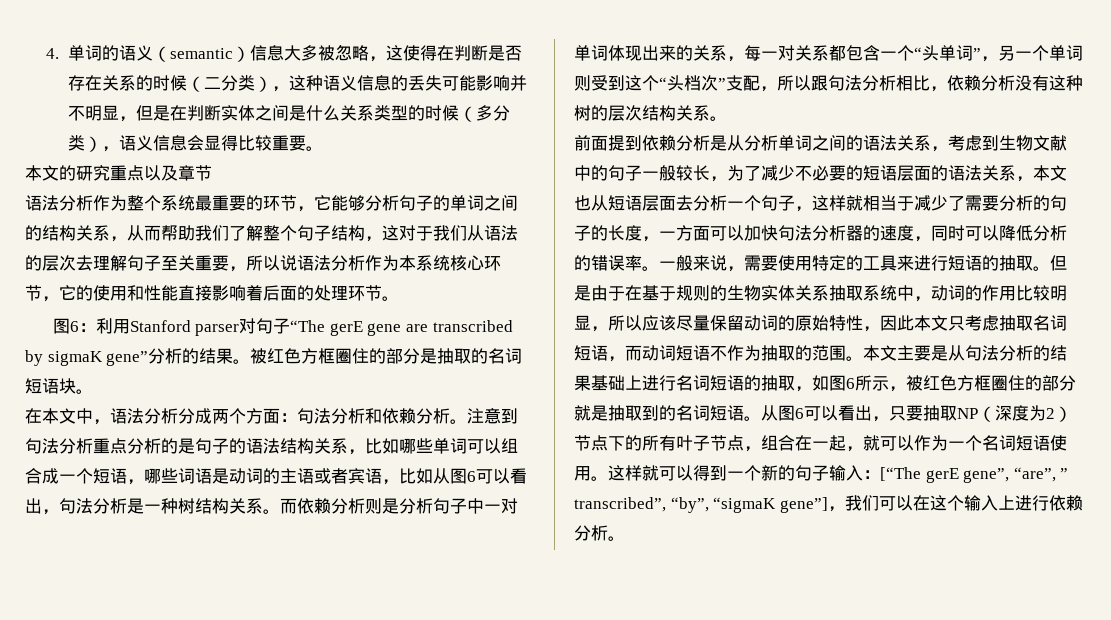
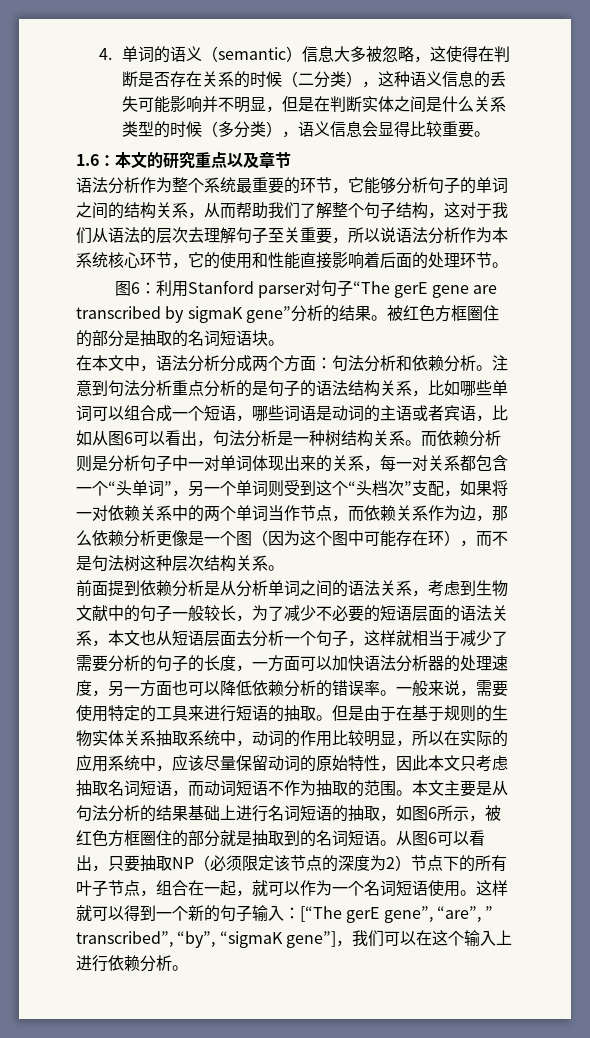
(323, 148) none -> [76,154,115,166] 1.6：
[777,75,1083,92] [574,105,608,121] 所以跟句法分析相比，依赖分析没有这种树的 -> [460,480,508,496] [76,505,508,522] [76,530,508,547] [76,555,172,572] 如果将一对依赖关系中的两个单词当作节点，而依赖关系作为边，那么依赖分析更像是一个图（因为这个图中可能存在环），而不是句法树这种
[778,225,795,241] 句 -> [364,655,380,671] 语
[880,225,965,242] 速度，同时 -> [460,655,508,671] [76,680,188,697] 处理速度，另一方面也
(1033, 233) none -> [252,680,284,696] 依赖
(642, 323) none -> [444,730,508,747] [76,754,172,772] 在实际的应用系统中，
(995, 414) none -> [210,855,338,872] 必须限定该节点的

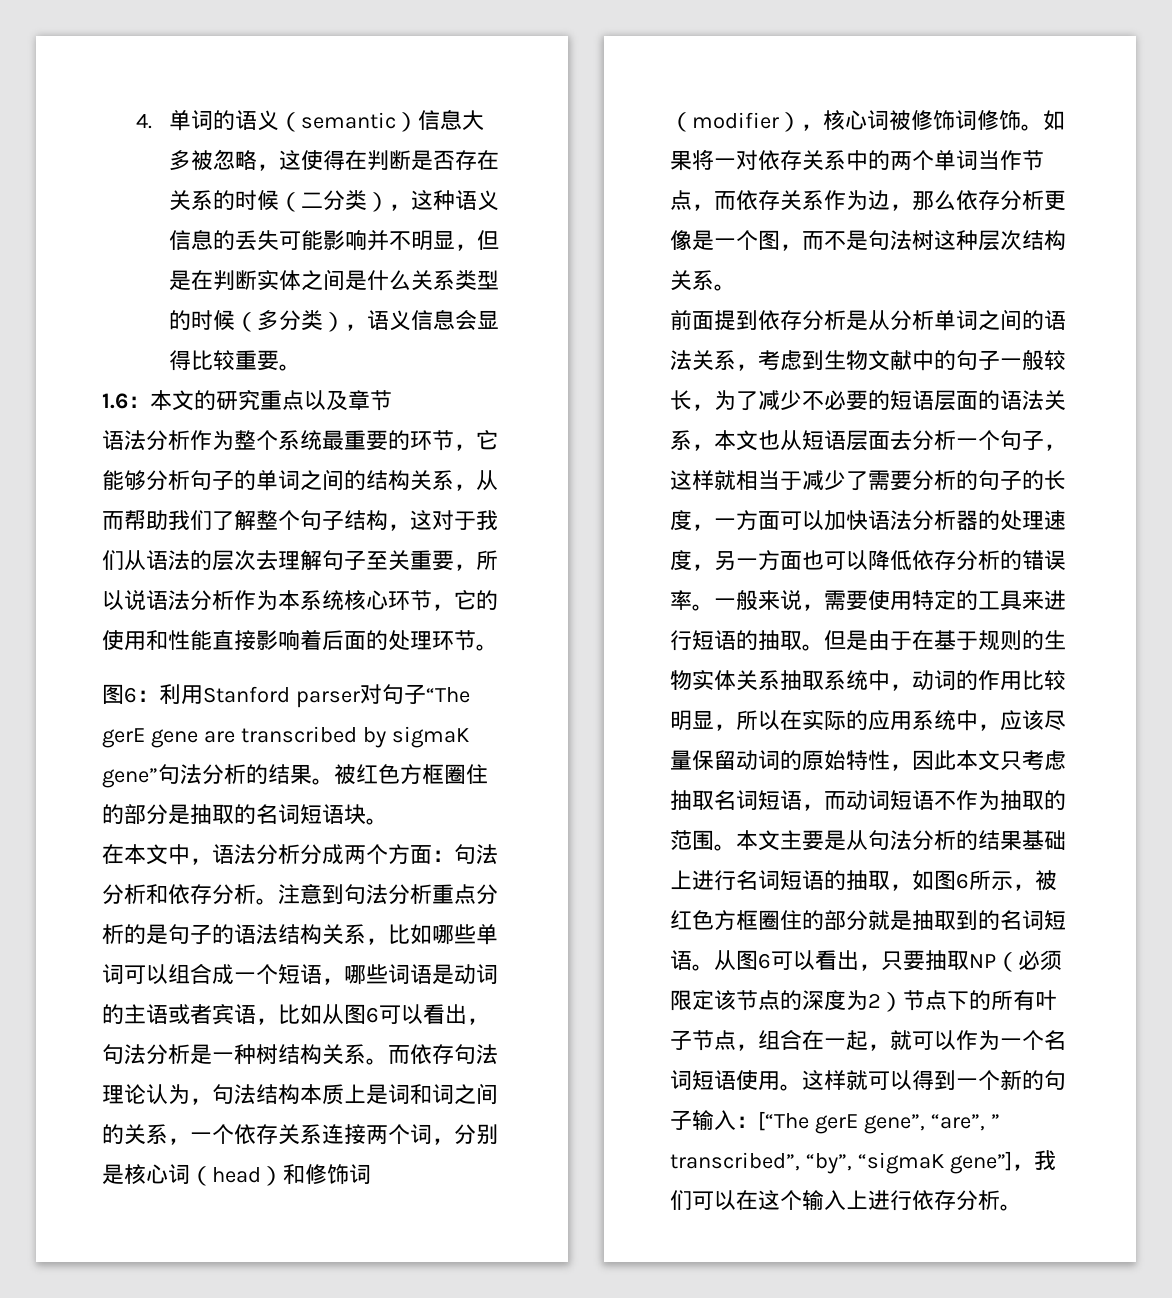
(291, 314) none -> [158,764,202,784] 句法
[428,355,444,371] 赖 -> [190,884,212,904] 存
[453,430,501,447] [76,455,508,472] [76,480,460,497] 赖分析则是分析句子中一对单词体现出来的关系，每一对关系都包含一个“头单词”，另一个单词则受到这个“头档次”支配， -> [432,1044,498,1064] [102,1083,498,1105] [102,1124,498,1145] [102,1164,371,1186] [670,110,1043,132] 存句法理论认为，句法结构本质上是词和词之间的关系，一个依存关系连接两个词，分别是核心词（head）和修饰词（modifier），核心词被修饰词修饰。
[124,505,140,521] 赖 -> [780,150,802,170] 存
[380,505,396,521] 赖 -> [758,190,780,210] 存
[108,530,124,546] 赖 -> [978,190,1000,210] 存
[252,530,460,547] （因为这个图中可能存在环） -> (780, 240) none
[156,580,172,596] 赖 -> [780,310,802,330] 存
[268,680,284,696] 赖 -> [934,550,956,570] 存
[124,955,140,971] 赖 -> [934,1190,956,1210] 存

